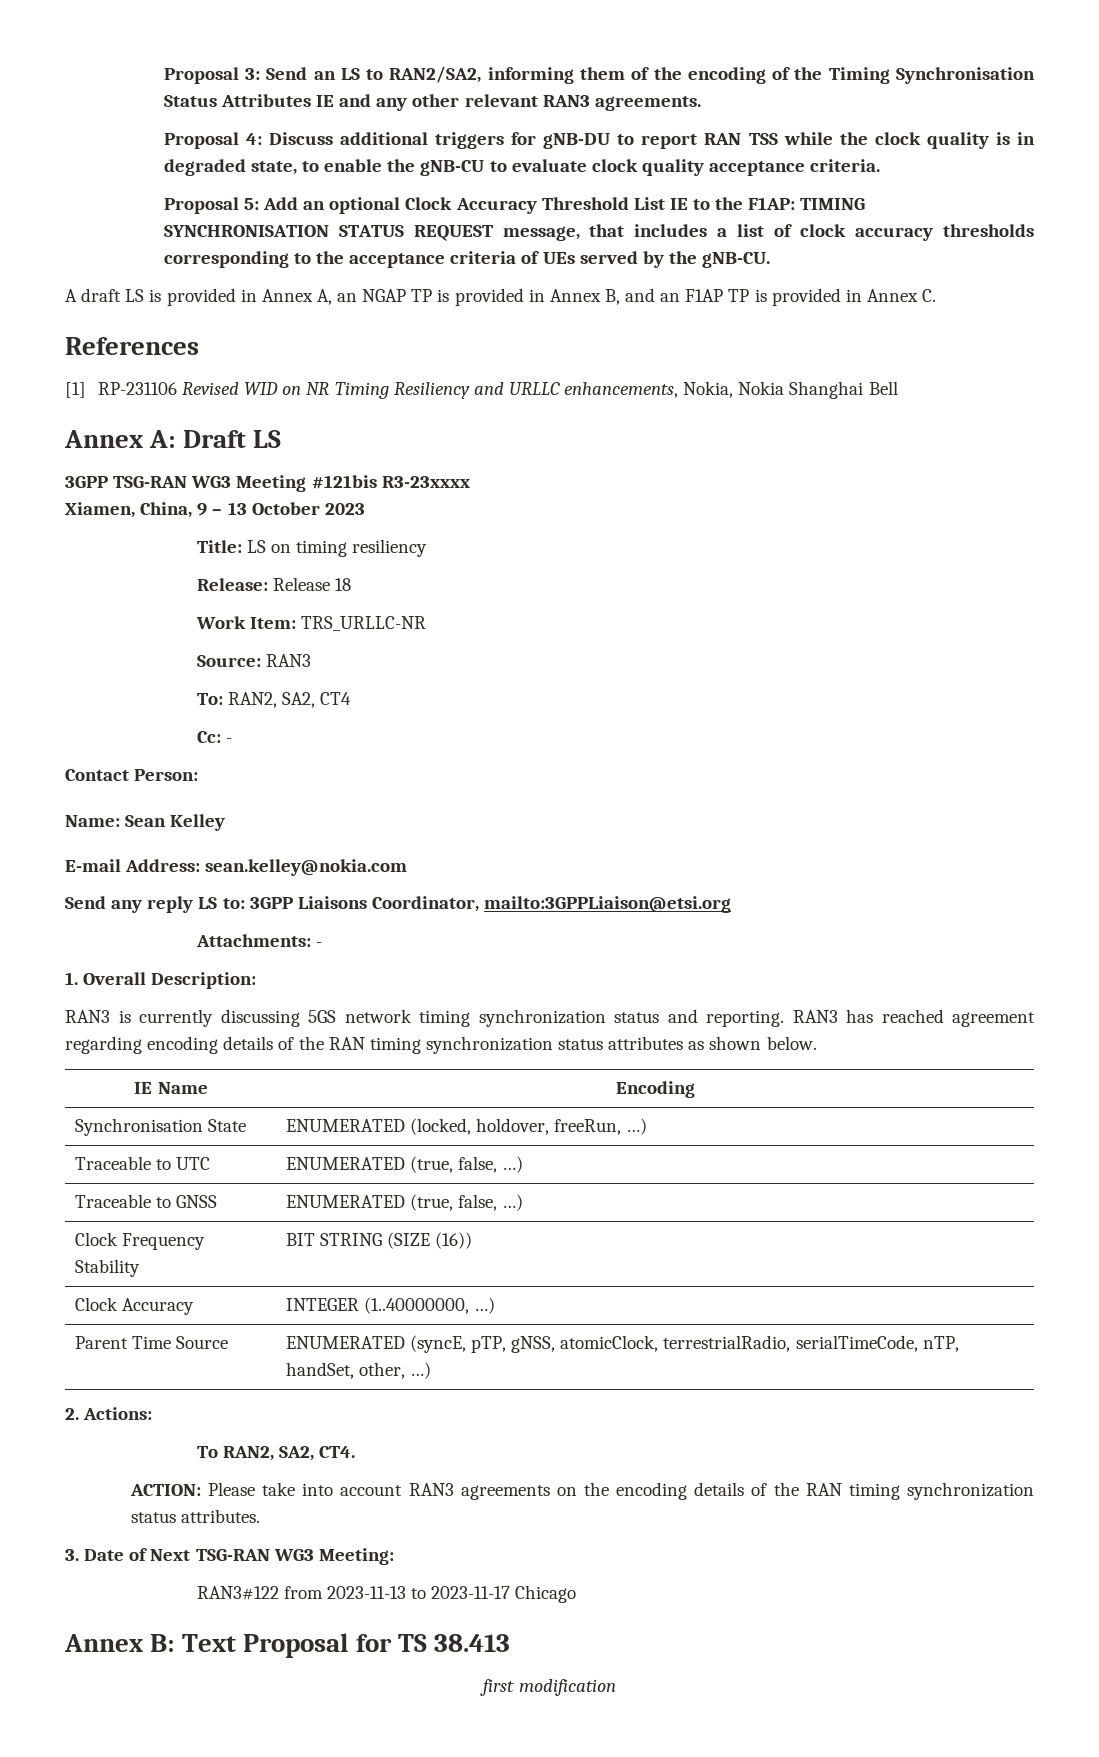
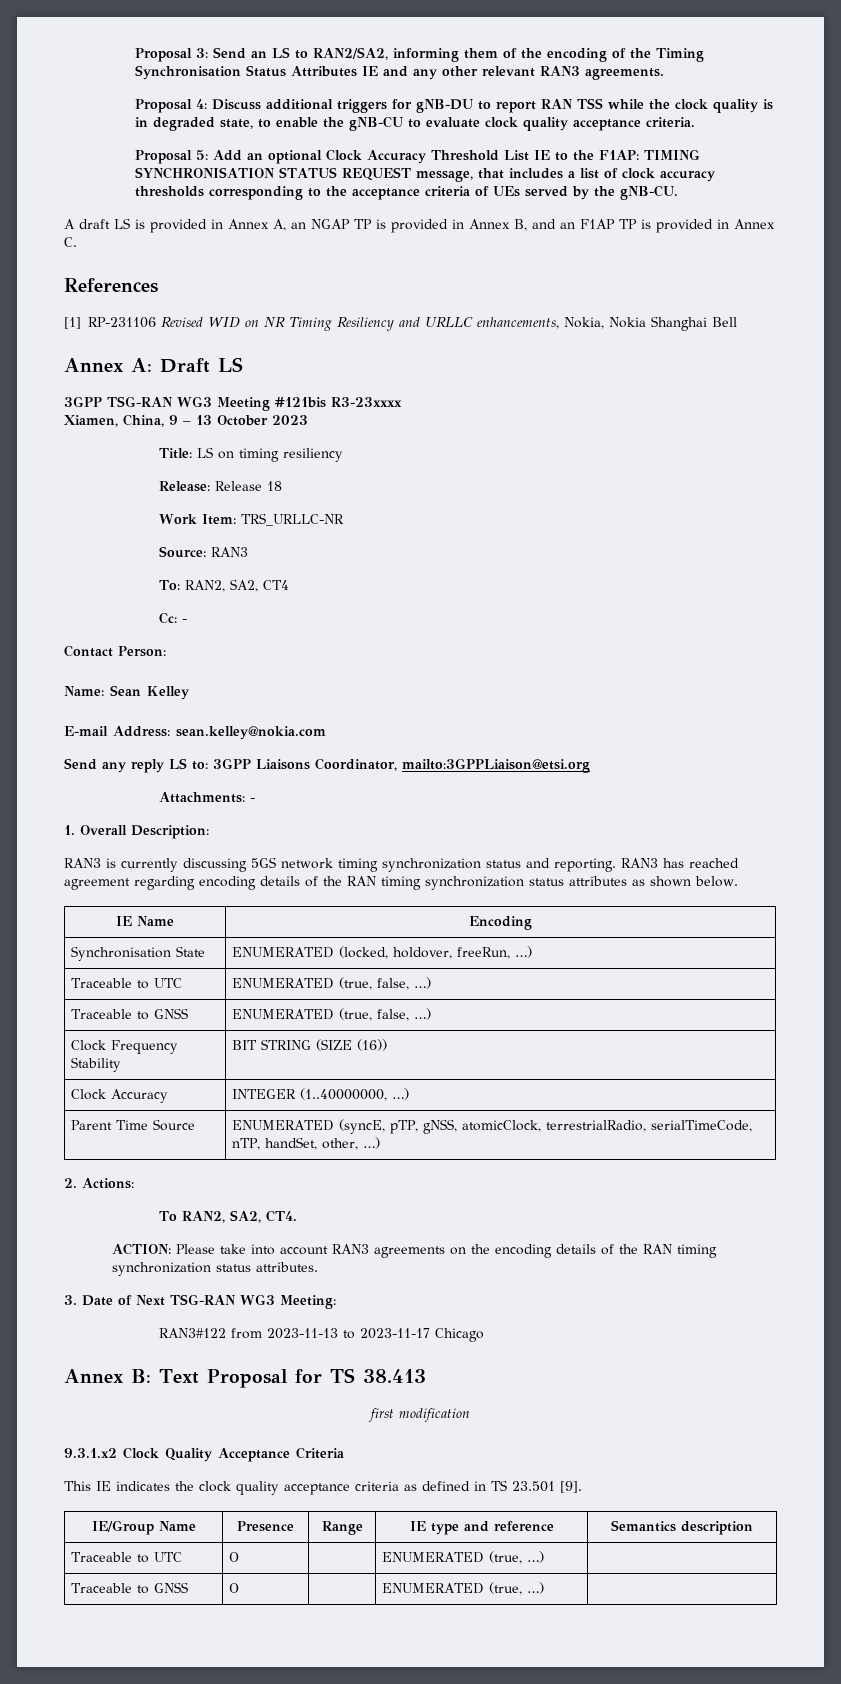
(616, 1687) none -> [64,1447,344,1462] [64,1480,582,1495] [91,1520,196,1535] [237,1521,294,1532] [321,1521,363,1535] [409,1521,554,1535] [611,1520,753,1535] [70,1552,182,1563] [228,1552,239,1562] [381,1551,544,1564] [70,1582,188,1594] [228,1583,239,1593] [381,1582,544,1595] // 9.3.1.x2 Clock Quality Acceptance Criteria // This IE indicates the clock quality acceptance criteria as defined in TS 23.501 [9]. // IE/Group Name | Presence | Range | IE type and reference | Semantics description // Traceable to UTC | O | | ENUMERATED (true, …) | // Traceable to GNSS | O | | ENUMERATED (true, …) |

